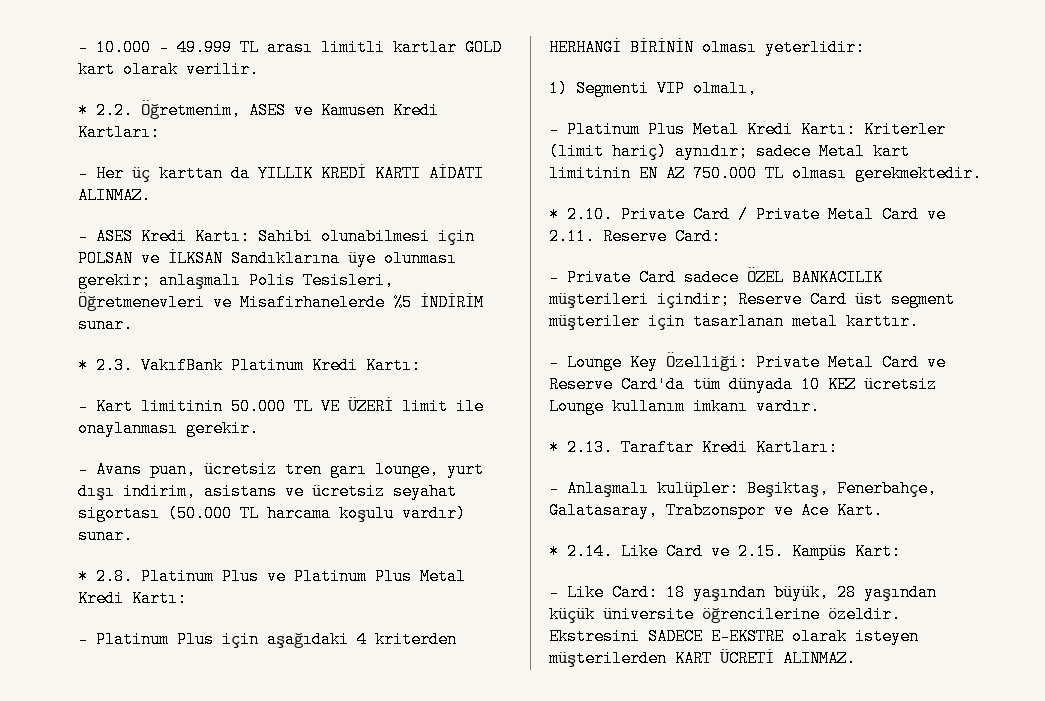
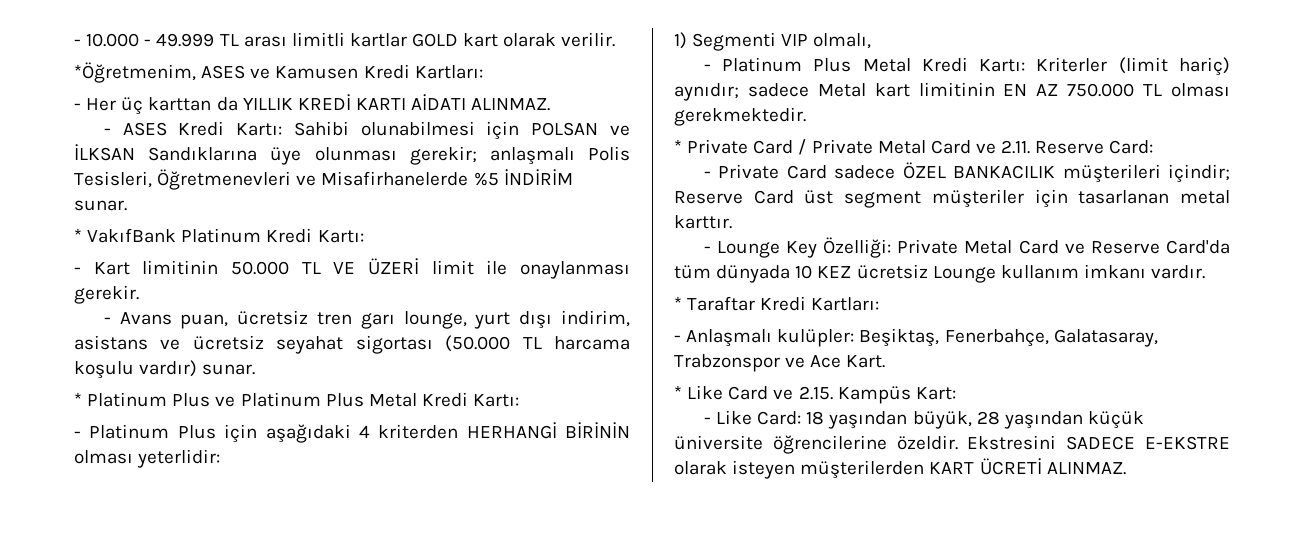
[78,100,241,119] * 2.2. Öğretmenim, -> [74,62,196,83] *Öğretmenim,
[96,357,133,374] 2.3. -> (82, 235) none
[96,568,133,585] 2.8. -> (82, 399) none
[567,206,613,223] 2.10. -> (682, 146) none
[567,439,613,456] 2.13. -> (682, 303) none
[567,543,613,560] 2.14. -> (682, 392) none

